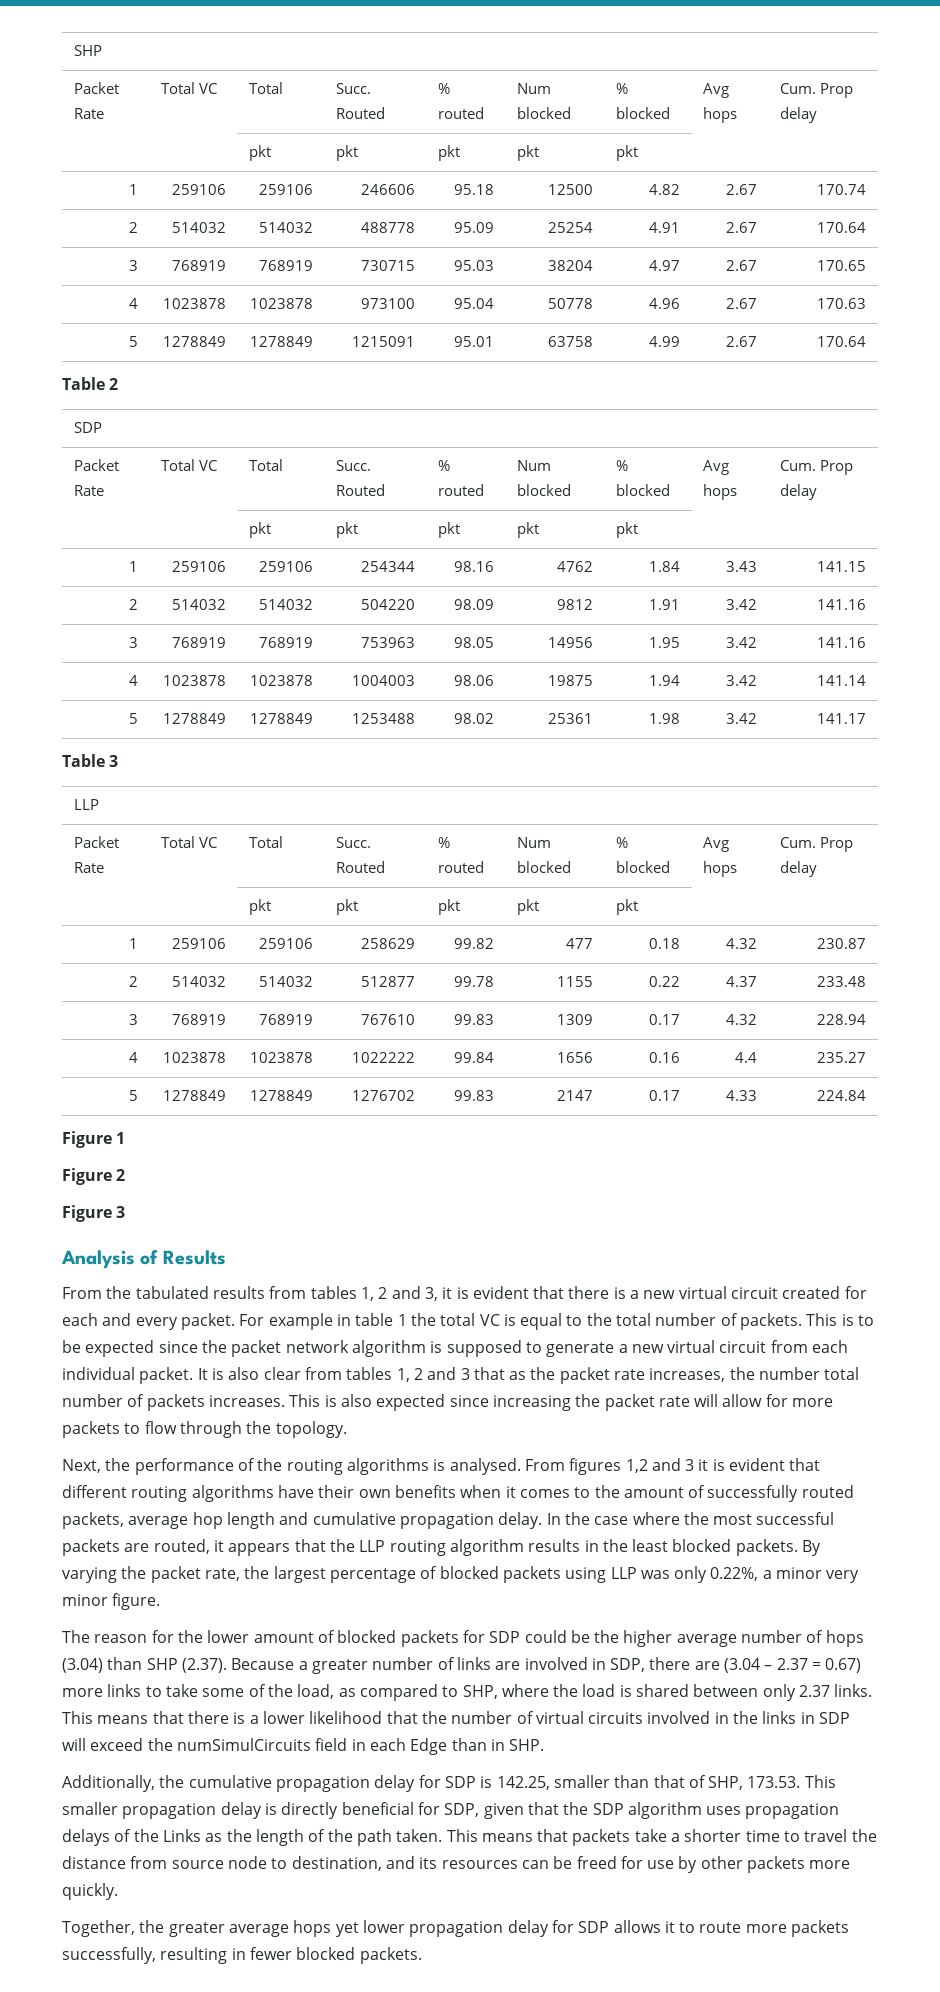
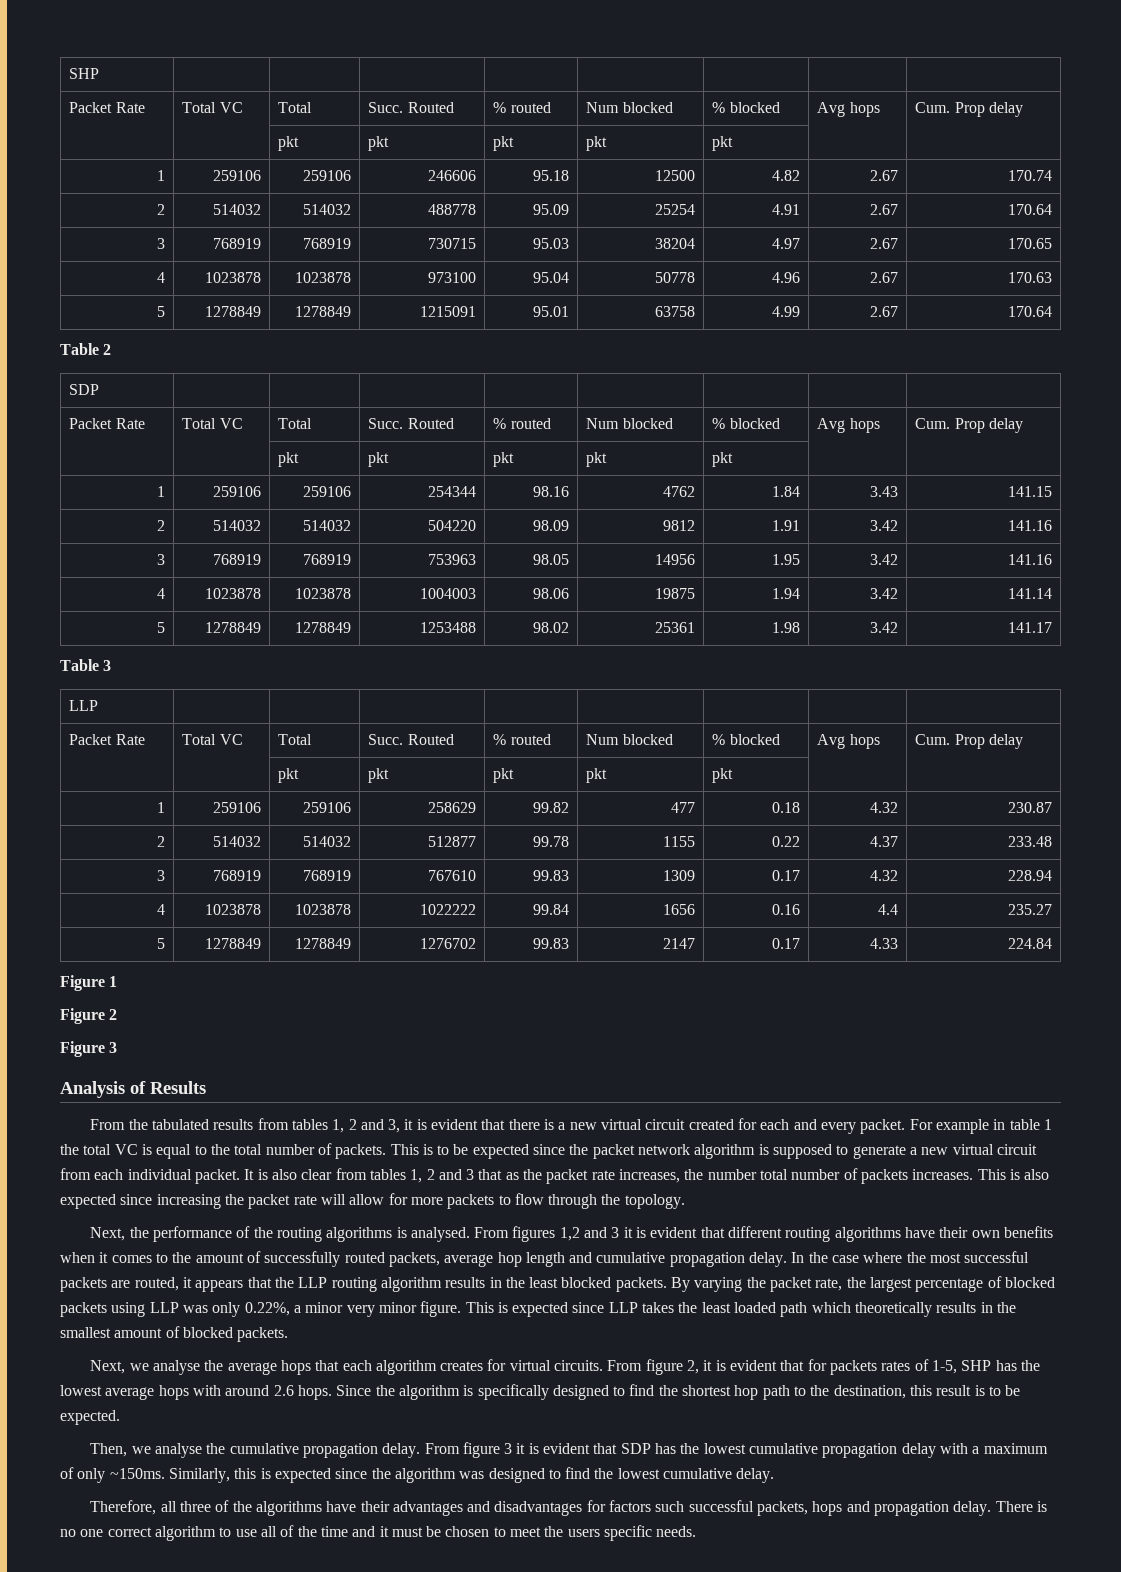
[62,1630,864,1647] [62,1657,862,1674] [62,1684,873,1701] [62,1711,851,1724] [62,1738,545,1755] [62,1775,836,1792] [62,1802,840,1819] [62,1829,877,1846] [62,1856,851,1873] [62,1883,118,1900] [62,1920,850,1937] [62,1947,422,1964] // The reason for the lower amount of blocked packets for SDP could be the higher average number of hops (3.04) than SHP (2.37). Because a greater number of links are involved in SDP, there are (3.04 – 2.37 = 0.67) more links to take some of the load, as compared to SHP, where the load is shared between only 2.37 links. This means that there is a lower likelihood that the number of virtual circuits involved in the links in SDP will exceed the numSimulCircuits field in each Edge than in SHP. // Additionally, the cumulative propagation delay for SDP is 142.25, smaller than that of SHP, 173.53. This smaller propagation delay is directly beneficial for SDP, given that the SDP algorithm uses propagation delays of the Links as the length of the path taken. This means that packets take a shorter time to travel the distance from source node to destination, and its resources can be freed for use by other packets more quickly. // Together, the greater average hops yet lower propagation delay for SDP allows it to route more packets successfully, resulting in fewer blocked packets. -> [465,1302,1017,1317] [60,1326,289,1342] [90,1359,1040,1375] [60,1384,1021,1400] [60,1410,120,1425] [90,1442,1048,1458] [60,1467,775,1483] [90,1500,1047,1516] [60,1525,697,1541] This is expected since LLP takes the least loaded path which theoretically results in the smallest amount of blocked packets. // Next, we analyse the average hops that each algorithm creates for virtual circuits. From figure 2, it is evident that for packets rates of 1-5, SHP has the lowest average hops with around 2.6 hops. Since the algorithm is specifically designed to find the shortest hop path to the destination, this result is to be expected. // Then, we analyse the cumulative propagation delay. From figure 3 it is evident that SDP has the lowest cumulative propagation delay with a maximum of only ~150ms. Similarly, this is expected since the algorithm was designed to find the lowest cumulative delay. // Therefore, all three of the algorithms have their advantages and disadvantages for factors such successful packets, hops and propagation delay. There is no one correct algorithm to use all of the time and it must be chosen to meet the users specific needs.

